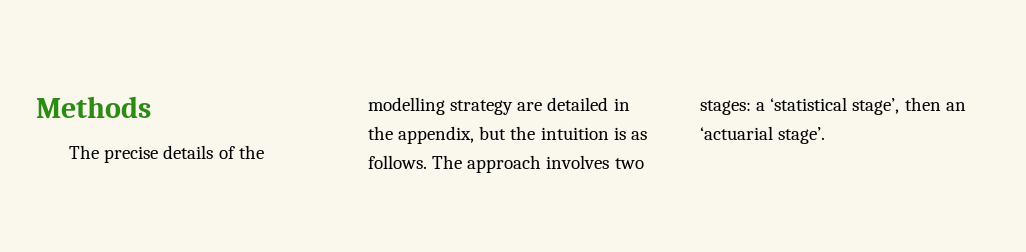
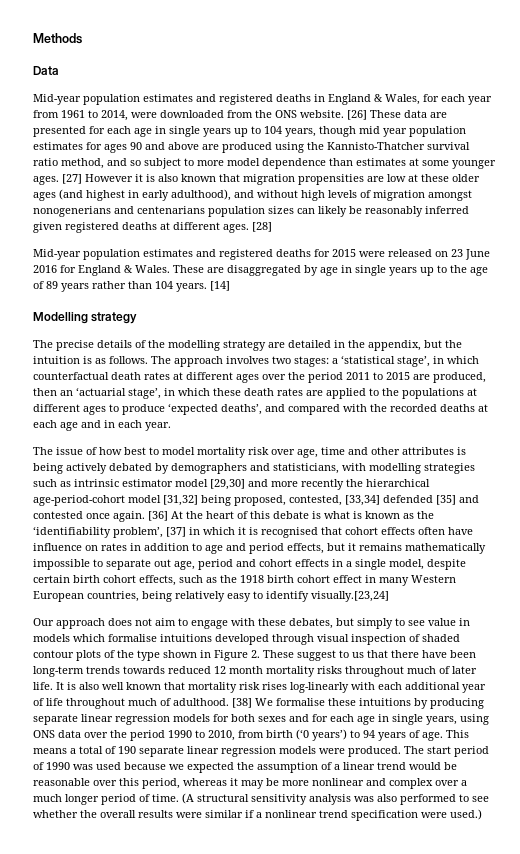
(151, 107) none -> [33,66,59,75] [33,94,492,105] [33,110,447,121] [33,126,466,137] [33,142,470,153] [33,158,496,169] [33,174,480,185] [33,189,472,201] [33,206,469,217] [33,222,272,233] [33,249,490,260] [33,265,488,276] [33,281,230,292] [33,312,138,324] // Data // Mid-year population estimates and registered deaths in England & Wales, for each year from 1961 to 2014, were downloaded from the ONS website. [26] These data are presented for each age in single years up to 104 years, though mid year population estimates for ages 90 and above are produced using the Kannisto-Thatcher survival ratio method, and so subject to more model dependence than estimates at some younger ages. [27] However it is also known that migration propensities are low at these older ages (and highest in early adulthood), and without high levels of migration amongst nonogenerians and centenarians population sizes can likely be reasonably inferred given registered deaths at different ages. [28] // Mid-year population estimates and registered deaths for 2015 were released on 23 June 2016 for England & Wales. These are disaggregated by age in single years up to the age of 89 years rather than 104 years. [14] // Modelling strategy
[904,97,966,111] [700,126,826,144] then an ‘actuarial stage’. -> [433,356,479,364] [33,372,486,383] [33,387,477,399] [33,403,488,415] [33,420,171,431] [33,447,466,458] [33,463,475,474] [33,479,430,490] [33,495,479,506] [33,511,434,522] [33,526,473,538] [33,543,486,554] [33,559,466,570] [33,575,456,586] [33,591,389,602] [33,618,470,629] [33,634,460,645] [33,650,476,661] [33,666,477,677] [33,682,486,693] [33,698,484,709] [33,714,489,725] [33,729,469,741] [33,746,489,757] [33,762,457,773] [33,778,467,789] [33,793,489,805] [33,809,482,821] in which counterfactual death rates at different ages over the period 2011 to 2015 are produced, then an ‘actuarial stage’, in which these death rates are applied to the populations at different ages to produce ‘expected deaths’, and compared with the recorded deaths at each age and in each year. // The issue of how best to model mortality risk over age, time and other attributes is being actively debated by demographers and statisticians, with modelling strategies such as intrinsic estimator model [29,30] and more recently the hierarchical age-period-cohort model [31,32] being proposed, contested, [33,34] defended [35] and contested once again. [36] At the heart of this debate is what is known as the ‘identifiability problem’, [37] in which it is recognised that cohort effects often have influence on rates in addition to age and period effects, but it remains mathematically impossible to separate out age, period and cohort effects in a single model, despite certain birth cohort effects, such as the 1918 birth cohort effect in many Western European countries, being relatively easy to identify visually.[23,24] // Our approach does not aim to engage with these debates, but simply to see value in models which formalise intuitions developed through visual inspection of shaded contour plots of the type shown in Figure 2. These suggest to us that there have been long-term trends towards reduced 12 month mortality risks throughout much of later life. It is also well known that mortality risk rises log-linearly with each additional year of life throughout much of adulthood. [38] We formalise these intuitions by producing separate linear regression models for both sexes and for each age in single years, using ONS data over the period 1990 to 2010, from birth (‘0 years’) to 94 years of age. This means a total of 190 separate linear regression models were produced. The start period of 1990 was used because we expected the assumption of a linear trend would be reasonable over this period, whereas it may be more nonlinear and complex over a much longer period of time. (A structural sensitivity analysis was also performed to see whether the overall results were similar if a nonlinear trend specification were used.)

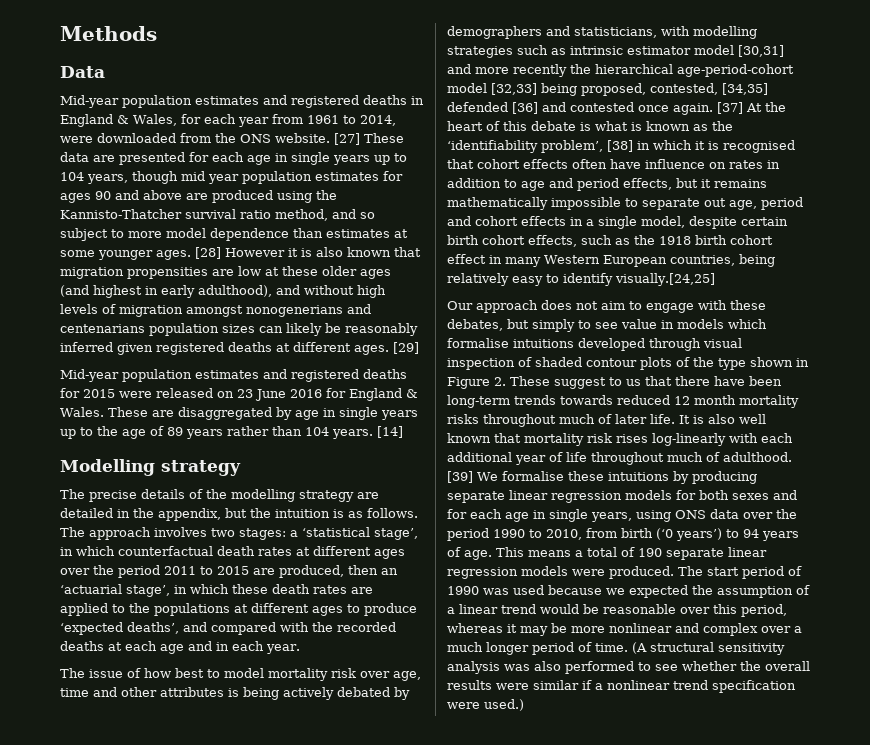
[347,110,367,120] [26] -> [334,133,360,145] [27]
[62,174,82,184] [27] -> [195,247,221,259] [28]
[252,222,272,232] [28] -> [393,342,419,354] [29]
[210,479,245,490] [29,30] -> [738,45,784,57] [30,31]
[163,495,198,506] [31,32] -> [491,83,537,95] [32,33]
[345,495,456,506] [33,34] defended [35] -> [722,83,768,95] [447,102,538,114] [34,35] defended [36]
[148,511,168,521] [36] -> [717,102,743,114] [37]
[166,527,186,537] [37] -> [607,140,633,152] [38]
[311,591,389,602] visually.[23,24] -> [615,273,715,286] visually.[24,25]
[232,698,252,708] [38] -> [447,471,473,483] [39]

